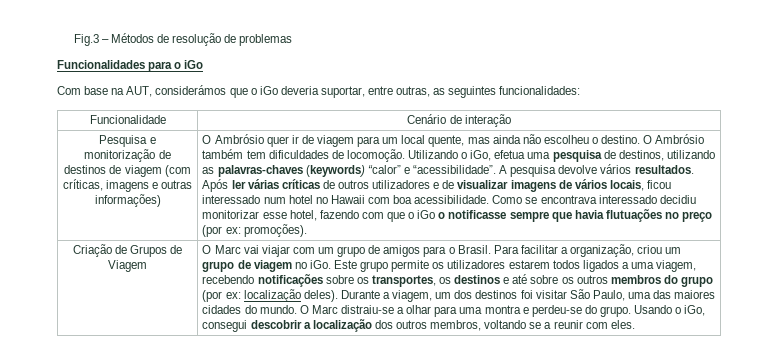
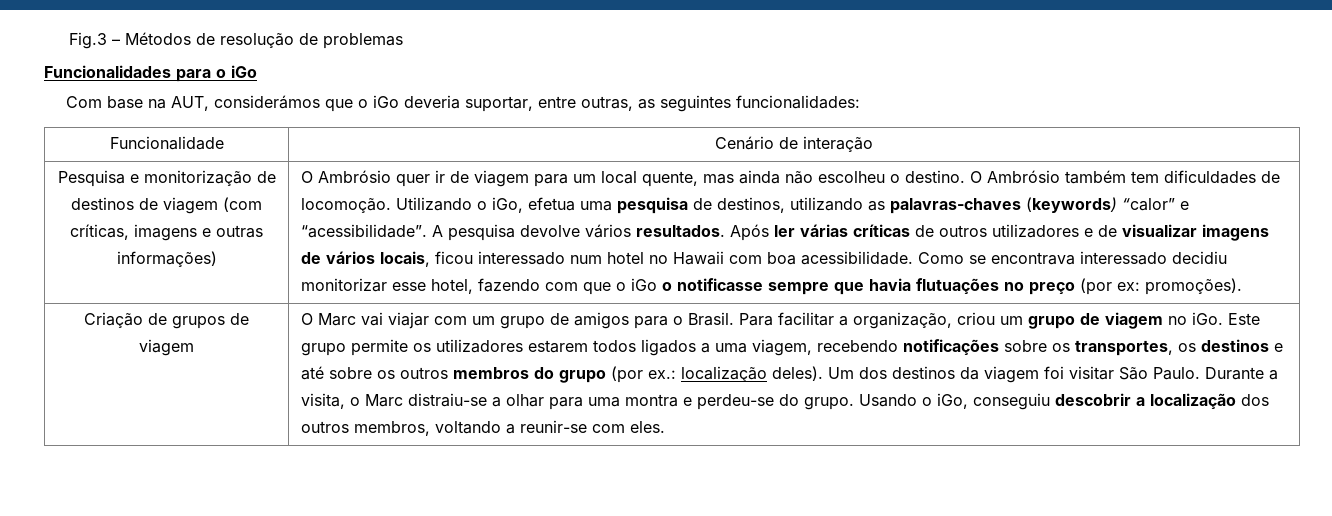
[130,245,183,257] [108,260,147,272] Grupos de Viagem -> [172,313,249,329] [139,339,194,356] grupos de viagem
[225,292,241,299] ex: -> [647,370,676,379] ex.:
[340,289,716,302] [202,305,309,314] Durante a viagem, um dos destinos foi visitar São Paulo, uma das maiores cidades do mundo. O -> [827,366,1278,383] [300,393,360,409] Um dos destinos da viagem foi visitar São Paulo. Durante a visita, o
[202,320,248,332] consegui -> [972,393,1050,410] conseguiu
[529,320,583,329] se a reunir -> [505,420,587,434] a reunir-se

